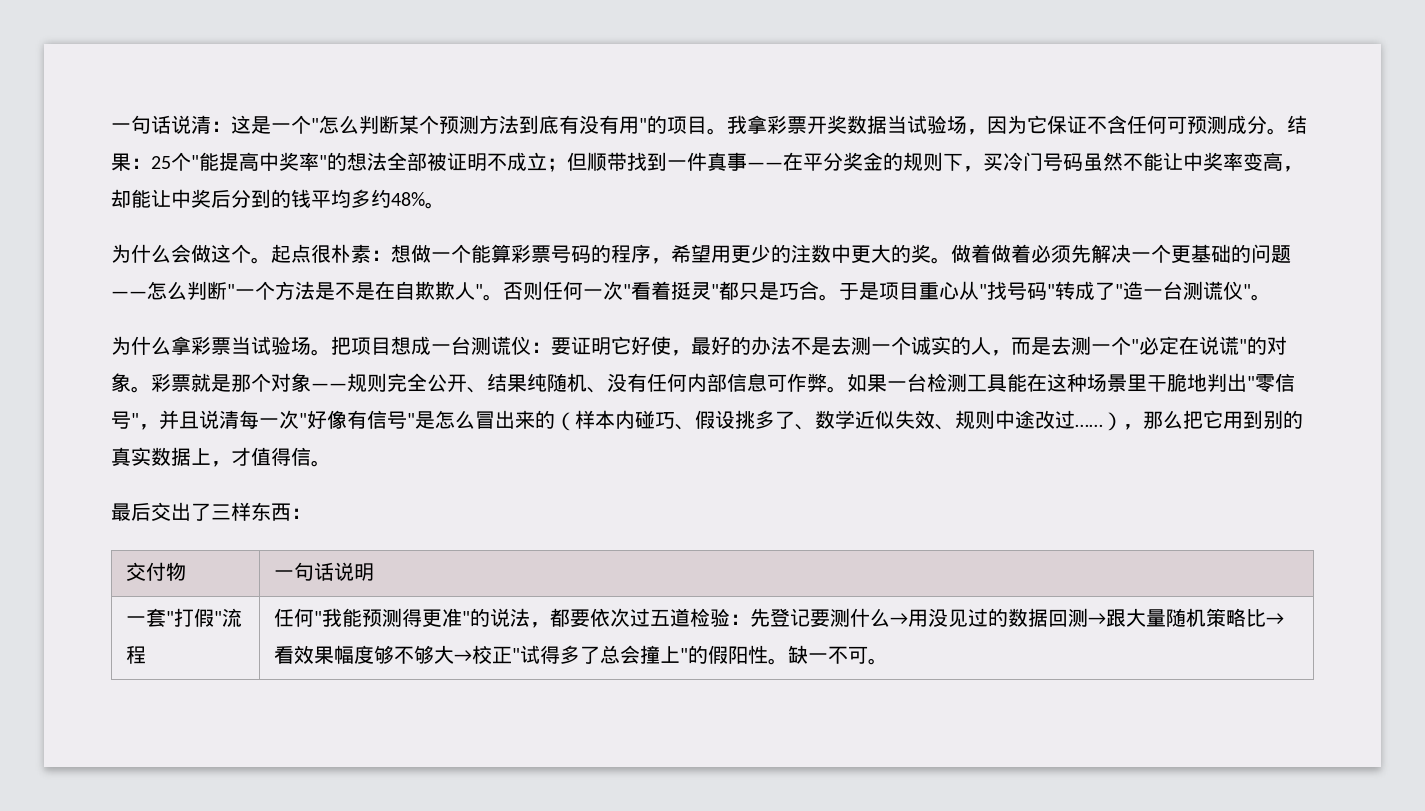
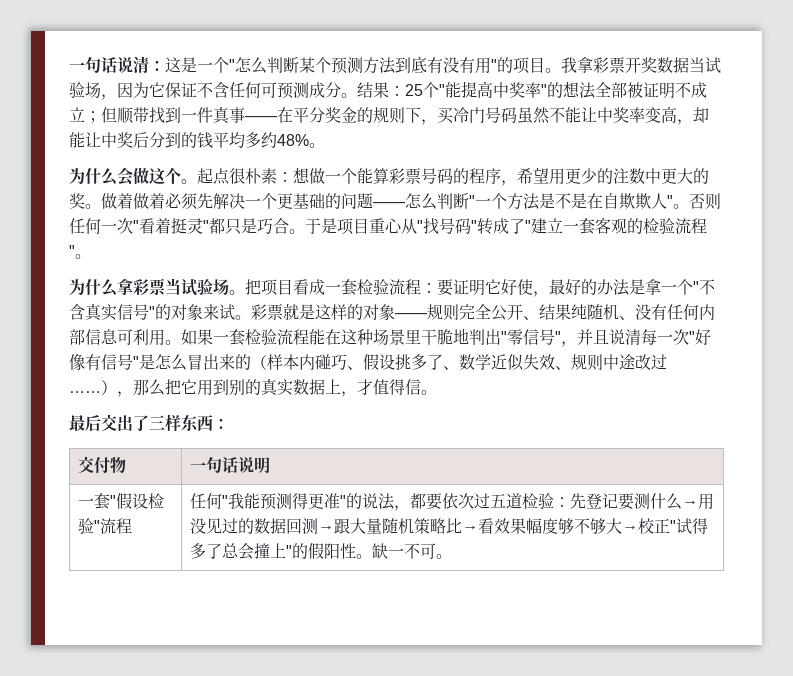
[1123,281,1243,300] 造一台测谎仪 -> [531,217,707,235] 建立一套客观的检验流程
[391,336,531,355] 想成一台测谎仪 -> [293,279,421,296] 看成一套检验流程
[791,336,1239,356] 不是去测一个诚实的人，而是去测一个"必定在说谎 -> [629,279,715,295] [69,303,149,321] 是拿一个"不含真实信号
(131, 382) none -> [203,304,235,320] 来试
[231,373,271,392] 那个 -> [315,304,363,320] 这样的
[787,373,827,392] 作弊 -> [133,329,165,346] 利用
[907,373,1007,392] 台检测工具 -> [229,329,309,346] 套检验流程
[173,608,214,627] 打假 -> [116,493,165,509] [78,518,95,534] 假设检验

